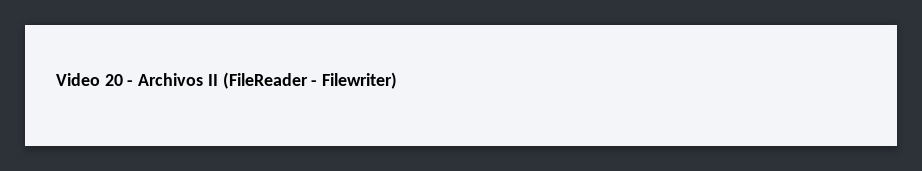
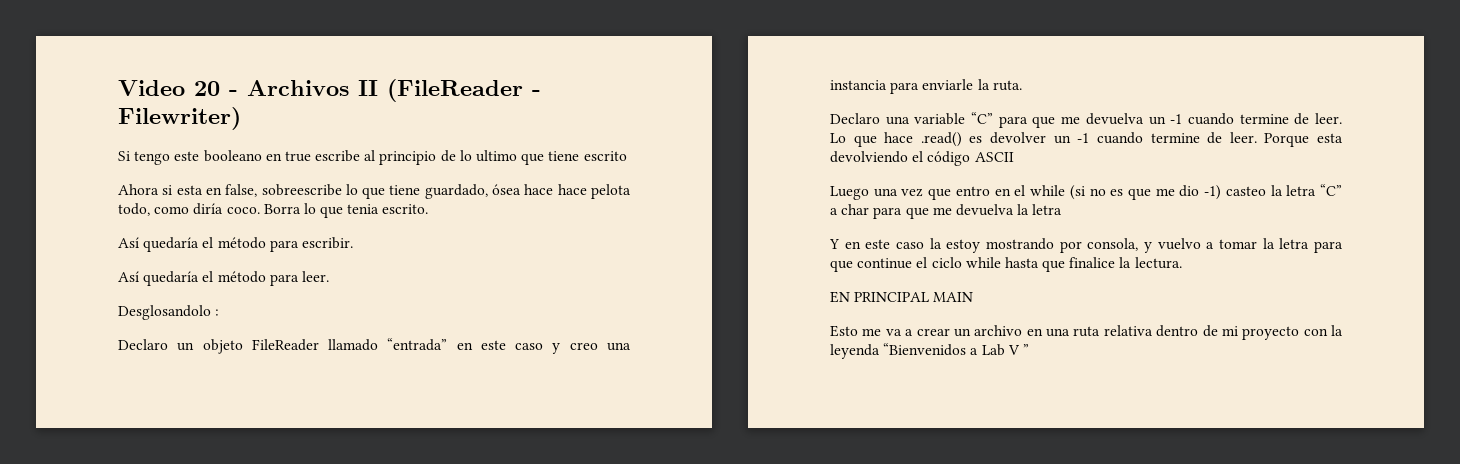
(398, 80) none -> [118,150,627,165] [118,184,631,199] [118,203,429,218] [118,237,353,252] [118,271,329,286] [118,305,220,320] [118,338,631,354] [830,79,1022,94] [830,112,1342,128] [830,132,1343,147] [830,151,1014,166] [830,184,1342,200] [830,204,1063,219] [829,238,1343,253] [830,257,1182,272] [830,291,974,303] [830,325,1343,340] [830,343,1029,359] // Si tengo este booleano en true escribe al principio de lo ultimo que tiene escrito // Ahora si esta en false, sobreescribe lo que tiene guardado, ósea hace hace pelota todo, como diría coco. Borra lo que tenia escrito. // Así quedaría el método para escribir. // Así quedaría el método para leer. // Desglosandolo : // Declaro un objeto FileReader llamado “entrada” en este caso y creo una instancia para enviarle la ruta. // Declaro una variable “C” para que me devuelva un -1 cuando termine de leer. Lo que hace .read() es devolver un -1 cuando termine de leer. Porque esta devolviendo el código ASCII // Luego una vez que entro en el while (si no es que me dio -1) casteo la letra “C” a char para que me devuelva la letra // Y en este caso la estoy mostrando por consola, y vuelvo a tomar la letra para que continue el ciclo while hasta que finalice la lectura. // EN PRINCIPAL MAIN // Esto me va a crear un archivo en una ruta relativa dentro de mi proyecto con la leyenda “Bienvenidos a Lab V ”

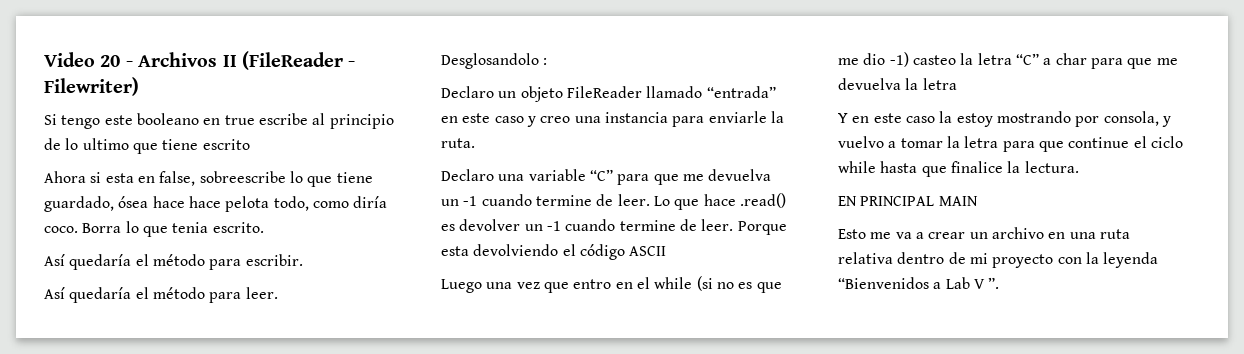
[1022,344,1029,355] ” -> [988,277,1000,289] ”.

